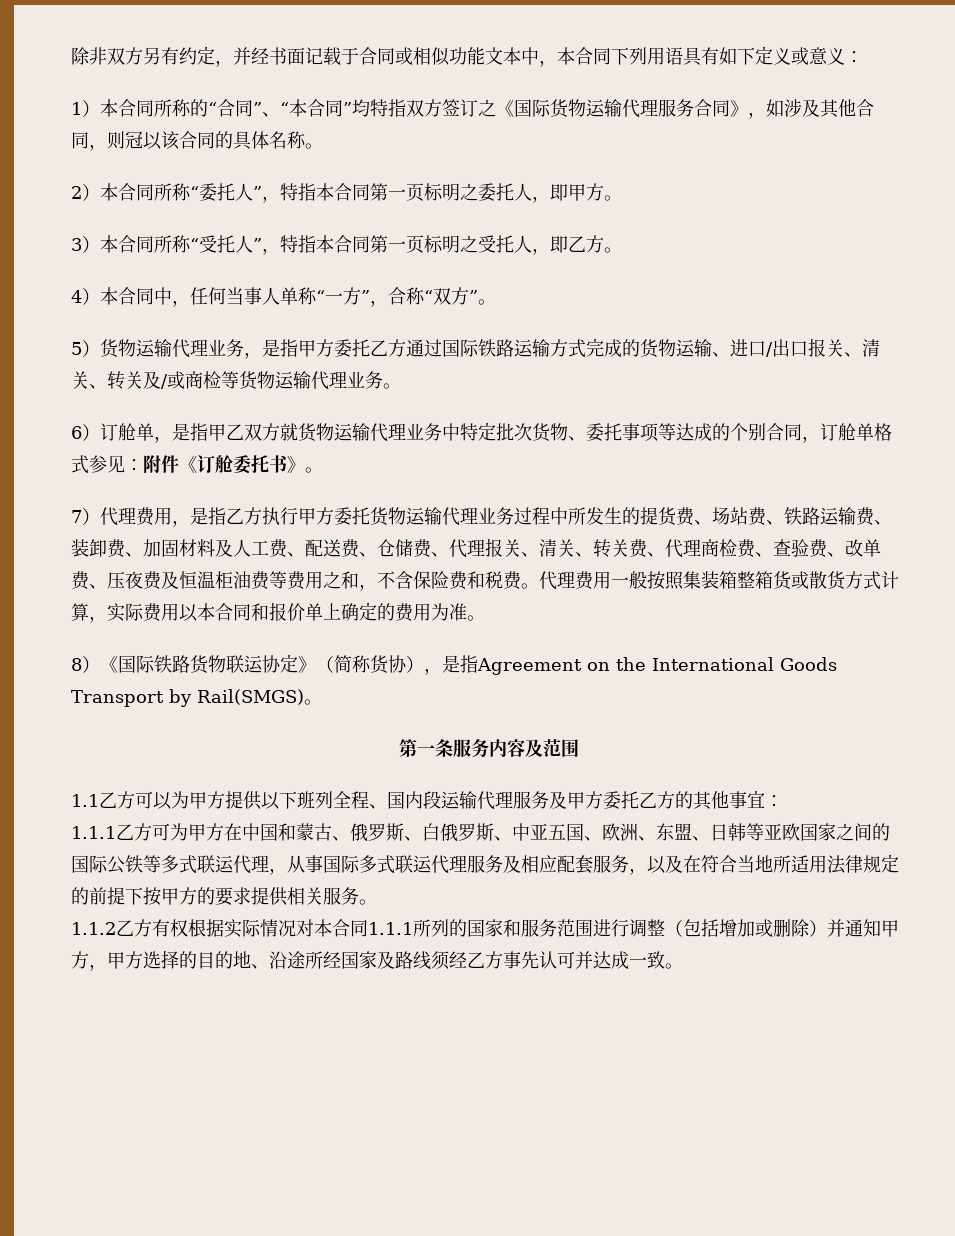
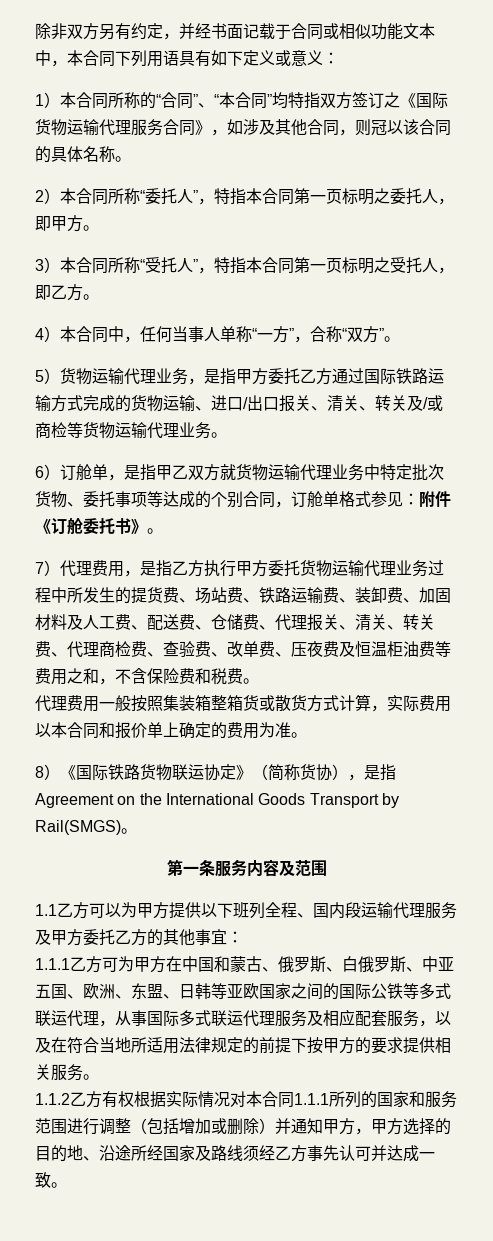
(539, 586) none -> (259, 681) //

